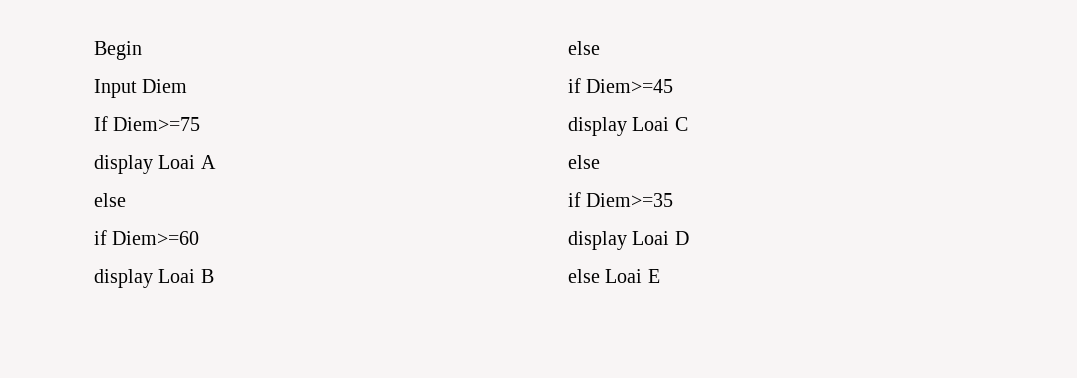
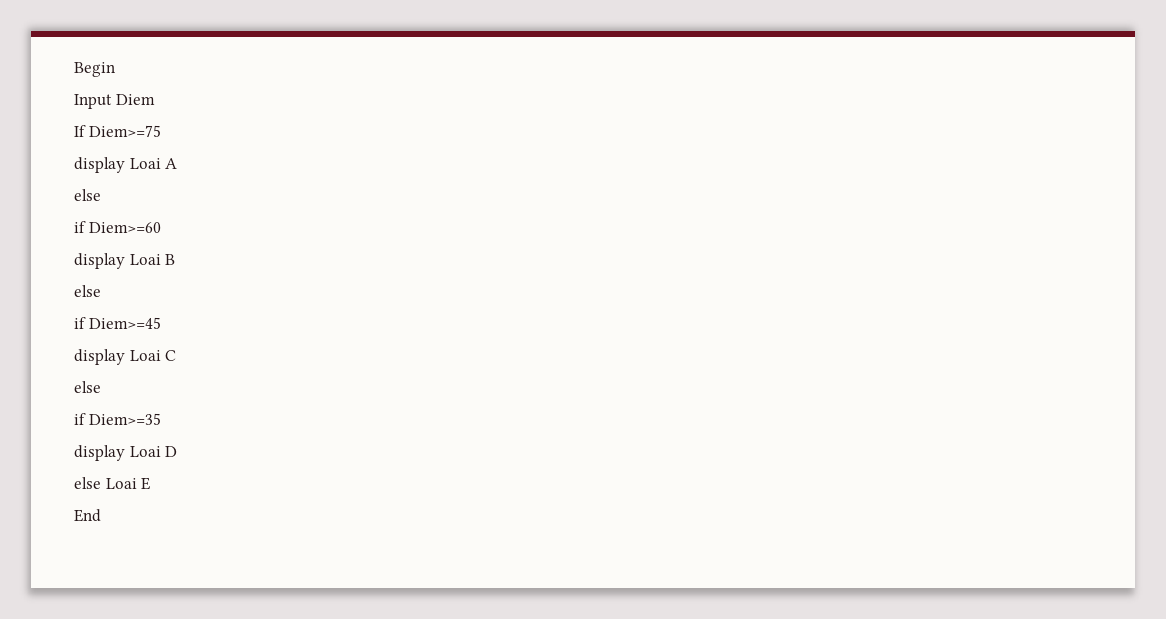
(660, 276) none -> [74,509,101,522] // End

